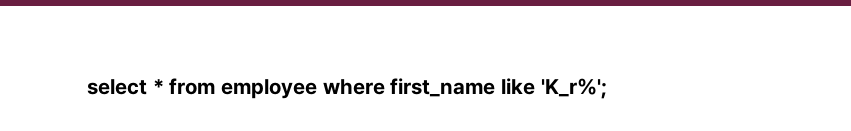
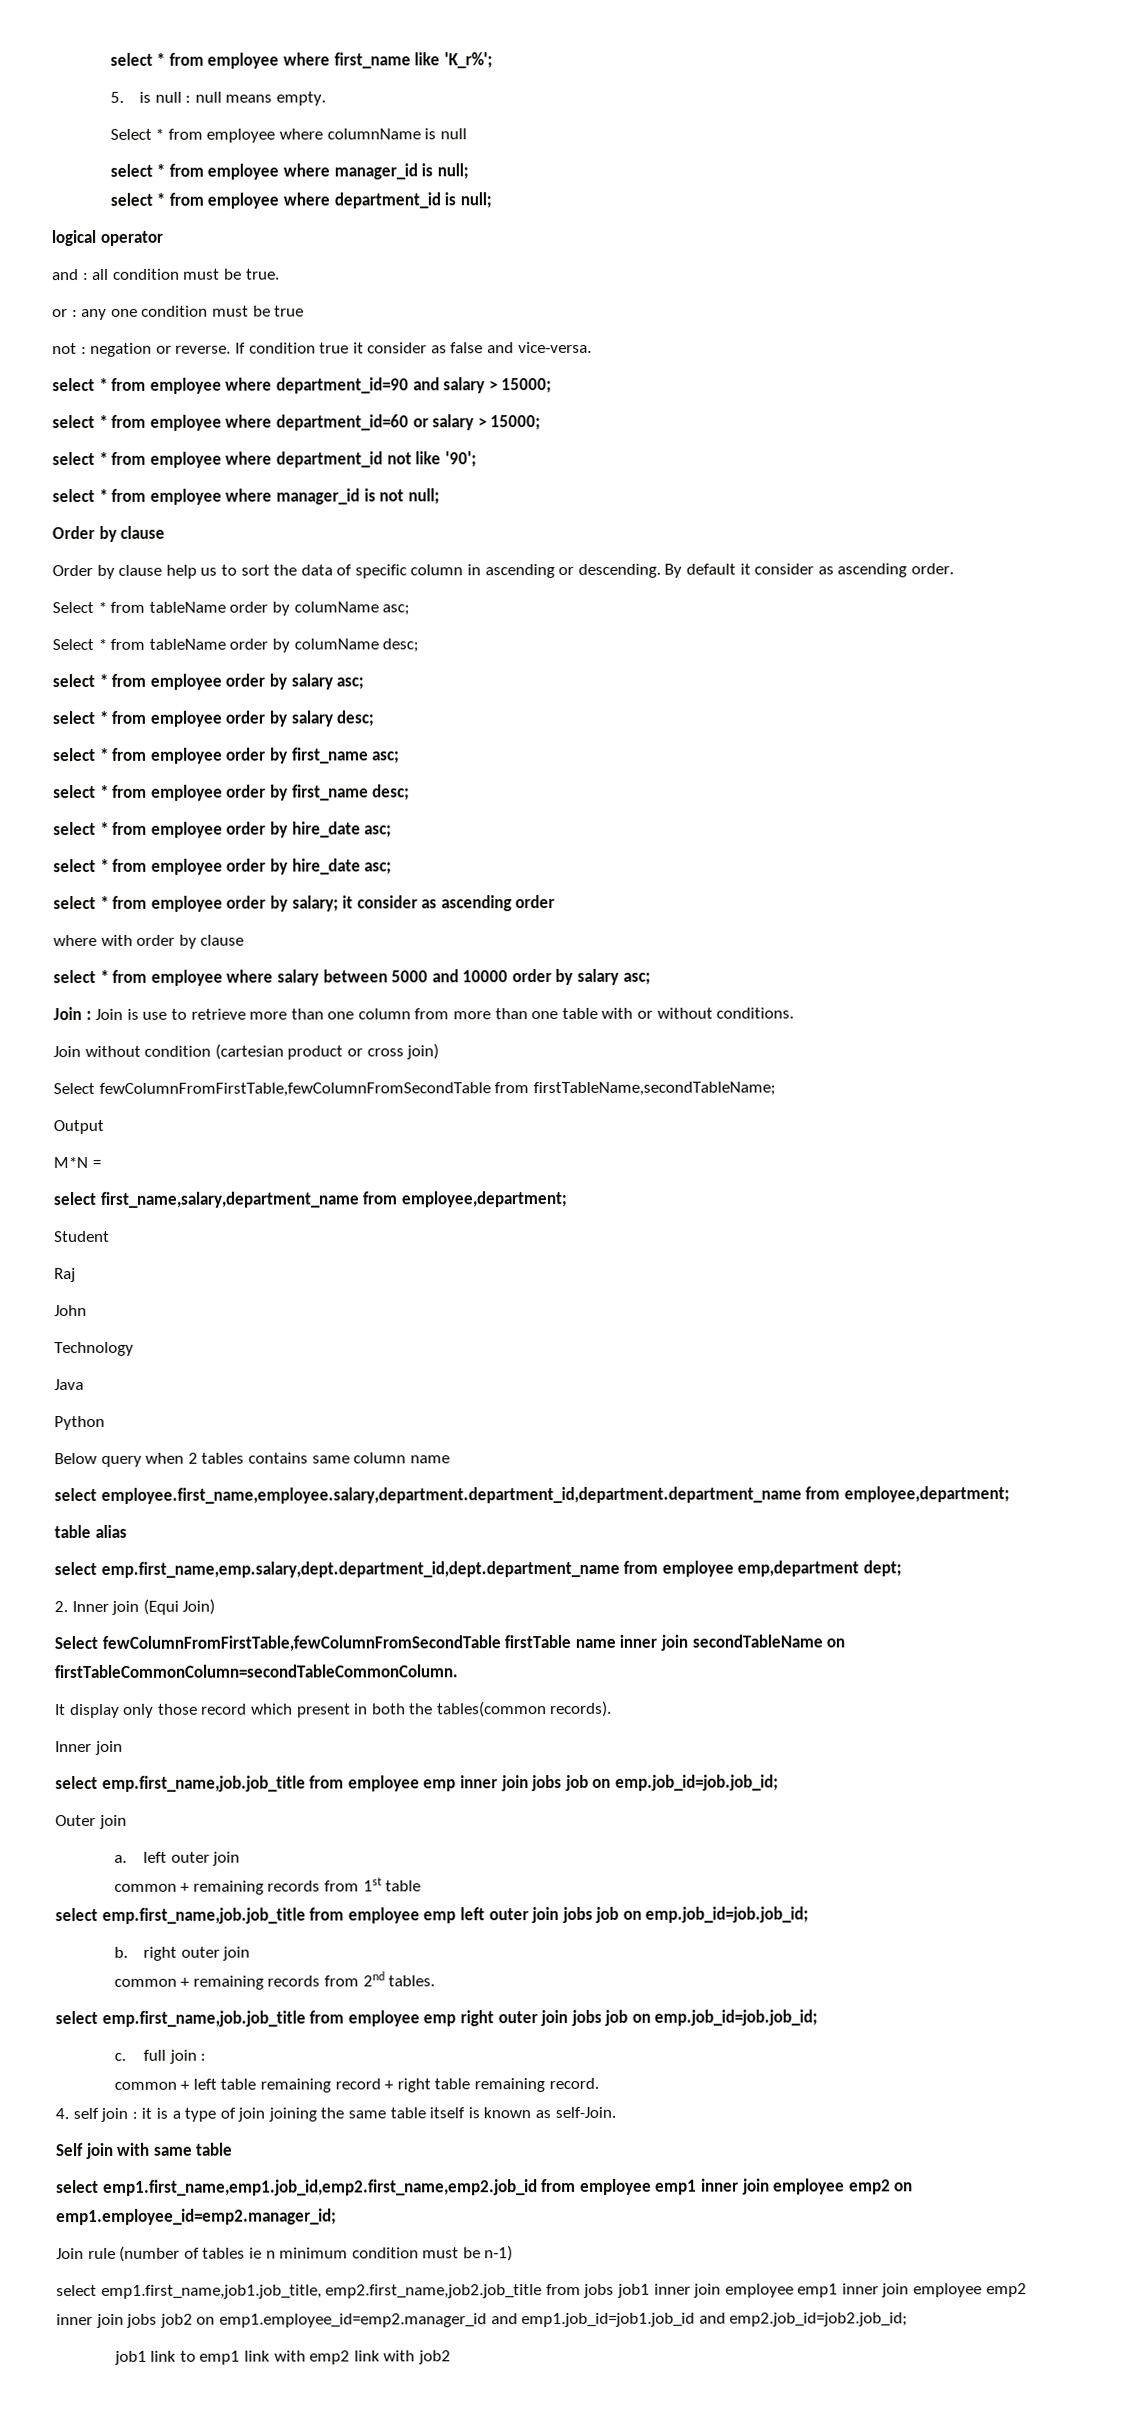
(607, 88) none -> [109,91,326,106] [109,128,467,143] [109,163,469,180] [109,192,492,209] [51,229,163,247] [52,268,280,281] [52,305,305,321] [52,341,592,357] [52,377,553,394] [52,414,542,431] [52,451,477,468] [52,488,440,505] [52,525,166,542] [52,563,954,579] [52,601,411,616] [52,638,420,653] [52,673,365,690] [52,710,375,727] [53,747,401,764] [53,784,411,801] [53,821,393,838] [53,858,393,875] [53,895,556,912] [53,934,245,949] [53,968,651,986] [53,1007,795,1021] [53,1043,440,1060] [53,1081,776,1097] [53,1119,104,1135] [53,1156,101,1169] [53,1190,567,1208] [54,1230,110,1243] [54,1268,76,1283] [54,1304,87,1317] [54,1341,134,1357] [54,1379,84,1391] [54,1415,105,1431] [54,1452,450,1467] [54,1486,1010,1504] [54,1524,127,1539] [54,1560,902,1578] [54,1598,216,1615] [54,1634,846,1652] [54,1664,458,1679] [55,1700,613,1719] [55,1740,123,1755] [55,1774,779,1792] [55,1814,127,1829] [113,1851,241,1866] [113,1877,422,1895] [55,1906,810,1924] [113,1946,251,1961] [113,1971,436,1990] [55,2009,819,2027] [113,2049,207,2064] [113,2077,599,2093] [55,2106,616,2122] [55,2142,233,2160] [56,2178,914,2196] [56,2208,337,2226] [56,2245,514,2262] [56,2283,1027,2299] [56,2312,909,2328] [113,2350,451,2365] // 5. is null : null means empty. // Select * from employee where columnName is null // select * from employee where manager_id is null; // select * from employee where department_id is null; // logical operator // and : all condition must be true. // or : any one condition must be true // not : negation or reverse. If condition true it consider as false and vice-versa. // select * from employee where department_id=90 and salary > 15000; // select * from employee where department_id=60 or salary > 15000; // select * from employee where department_id not like '90'; // select * from employee where manager_id is not null; // Order by clause // Order by clause help us to sort the data of specific column in ascending or descending. By default it consider as ascending order. // Select * from tableName order by columName asc; // Select * from tableName order by columName desc; // select * from employee order by salary asc; // select * from employee order by salary desc; // select * from employee order by first_name asc; // select * from employee order by first_name desc; // select * from employee order by hire_date asc; // select * from employee order by hire_date asc; // select * from employee order by salary; it consider as ascending order // where with order by clause // select * from employee where salary between 5000 and 10000 order by salary asc; // Join : Join is use to retrieve more than one column from more than one table with or without conditions. // Join without condition (cartesian product or cross join) // Select fewColumnFromFirstTable,fewColumnFromSecondTable from firstTableName,secondTableName; // Output // M*N = // select first_name,salary,department_name from employee,department; // Student // Raj // John // Technology // Java // Python // Below query when 2 tables contains same column name // select employee.first_name,employee.salary,department.department_id,department.department_name from employee,department; // table alias // select emp.first_name,emp.salary,dept.department_id,dept.department_name from employee emp,department dept; // 2. Inner join (Equi Join) // Select fewColumnFromFirstTable,fewColumnFromSecondTable firstTable name inner join secondTableName on firstTableCommonColumn=secondTableCommonColumn. // It display only those record which present in both the tables(common records). // Inner join // select emp.first_name,job.job_title from employee emp inner join jobs job on emp.job_id=job.job_id; // Outer join // a. left outer join // common + remaining records from 1st table // select emp.first_name,job.job_title from employee emp left outer join jobs job on emp.job_id=job.job_id; // b. right outer join // common + remaining records from 2nd tables. // select emp.first_name,job.job_title from employee emp right outer join jobs job on emp.job_id=job.job_id; // c. full join : // common + left table remaining record + right table remaining record. // 4. self join : it is a type of join joining the same table itself is known as self-Join. // Self join with same table // select emp1.first_name,emp1.job_id,emp2.first_name,emp2.job_id from employee emp1 inner join employee emp2 on emp1.employee_id=emp2.manager_id; // Join rule (number of tables ie n minimum condition must be n-1) // select emp1.first_name,job1.job_title, emp2.first_name,job2.job_title from jobs job1 inner join employee emp1 inner join employee emp2 inner join jobs job2 on emp1.employee_id=emp2.manager_id and emp1.job_id=job1.job_id and emp2.job_id=job2.job_id; // job1 link to emp1 link with emp2 link with job2

